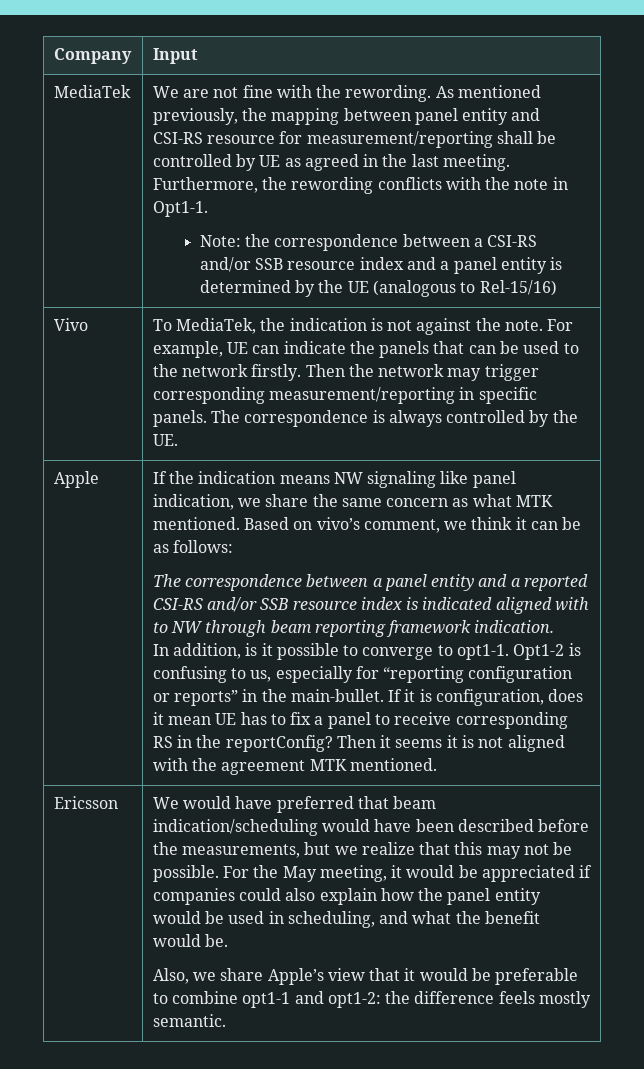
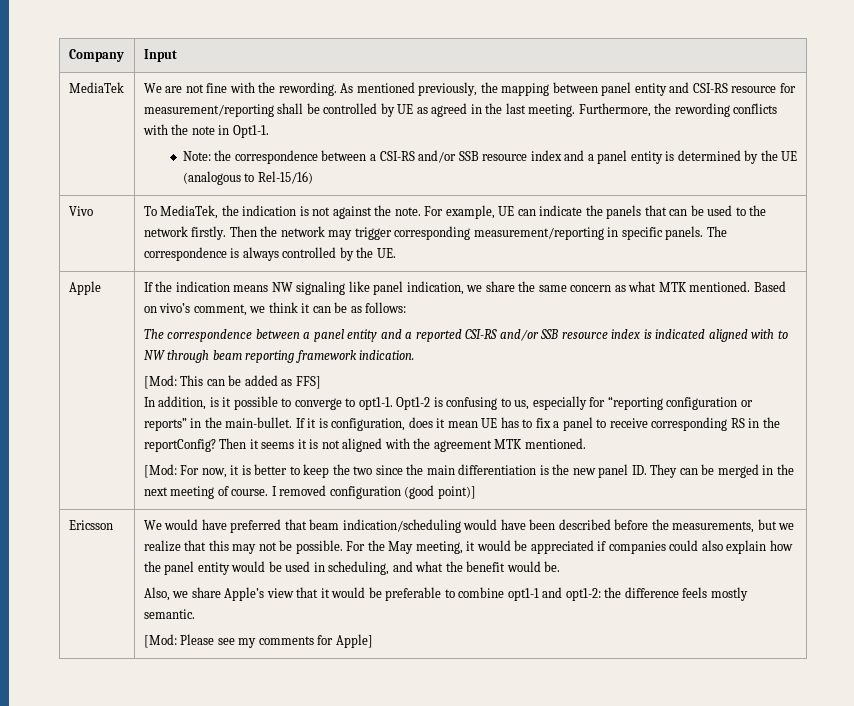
(555, 626) none -> [143,375,321,389] // [Mod: This can be added as FFS]
(437, 764) none -> [143,464,794,478] [143,485,476,499] // [Mod: For now, it is better to keep the two since the main differentiation is the new panel ID. They can be merged in the next meeting of course. I removed configuration (good point)]
(226, 1020) none -> [143,634,373,648] // [Mod: Please see my comments for Apple]

